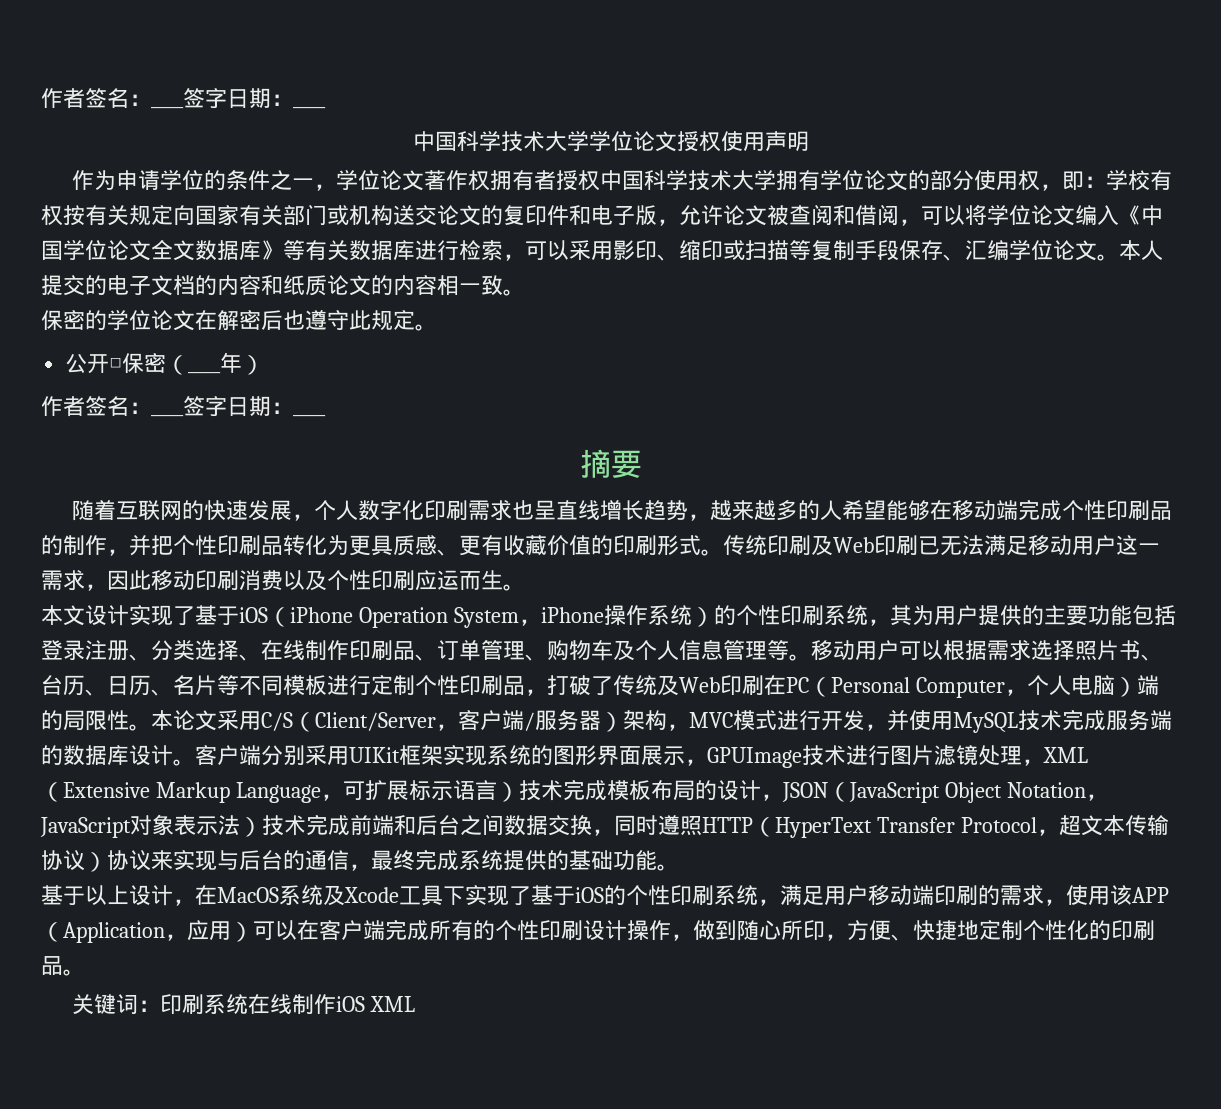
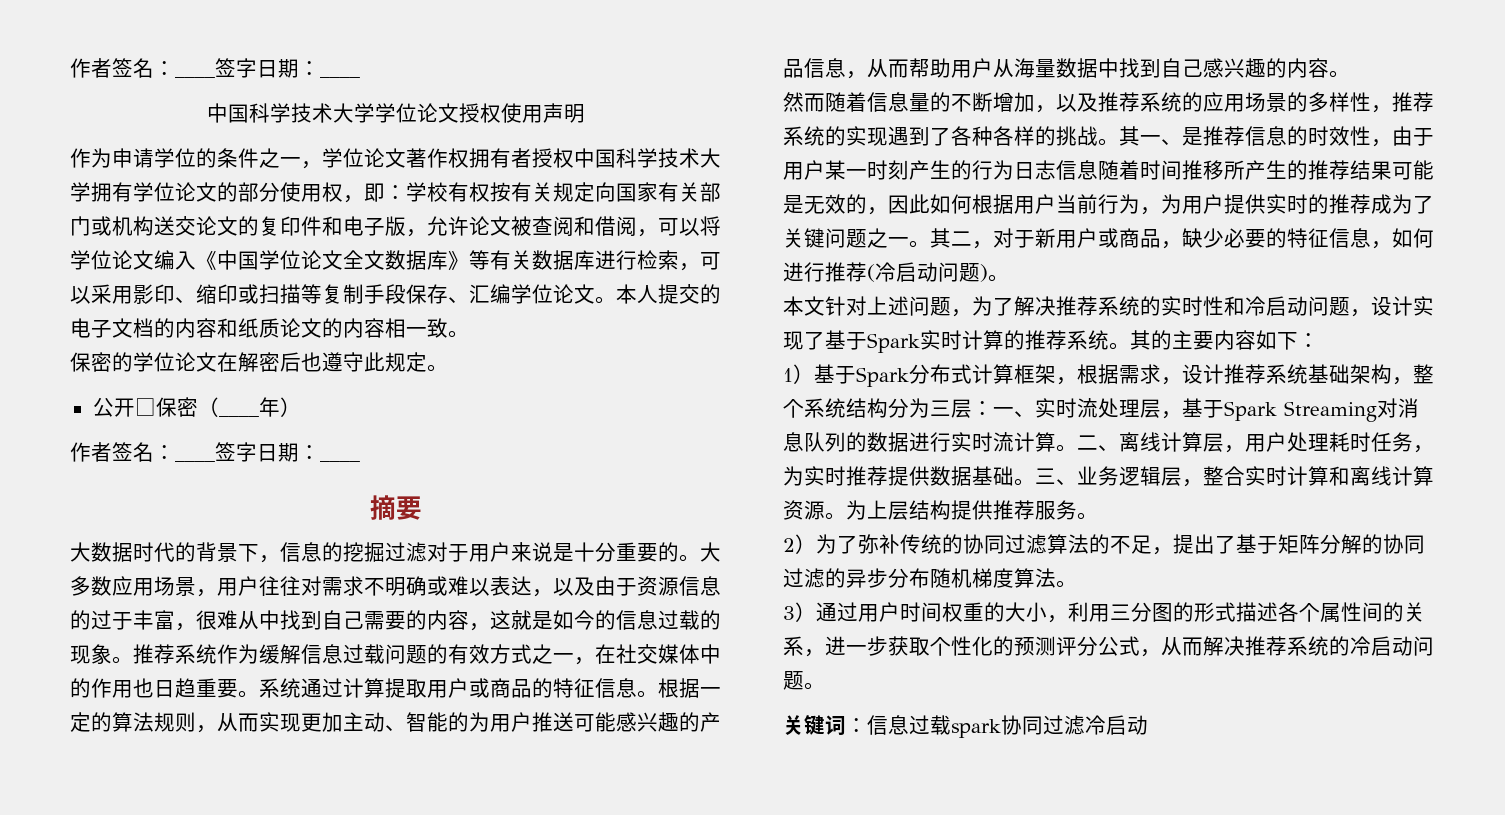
[71,499,1172,521] [41,535,1160,556] [41,570,525,591] [41,605,1176,628] [41,639,1163,661] [41,675,1159,698] [41,709,1172,733] [41,745,1088,768] [41,779,1108,803] [40,814,1169,838] [41,849,679,872] [41,885,1169,906] [41,919,1155,943] [41,956,85,976] [71,994,415,1015] 随着互联网的快速发展，个人数字化印刷需求也呈直线增长趋势，越来越多的人希望能够在移动端完成个性印刷品的制作，并把个性印刷品转化为更具质感、更有收藏价值的印刷形式。传统印刷及Web印刷已无法满足移动用户这一需求，因此移动印刷消费以及个性印刷应运而生。 // 本文设计实现了基于iOS（iPhone Operation System，iPhone操作系统）的个性印刷系统，其为用户提供的主要功能包括登录注册、分类选择、在线制作印刷品、订单管理、购物车及个人信息管理等。移动用户可以根据需求选择照片书、台历、日历、名片等不同模板进行定制个性印刷品，打破了传统及Web印刷在PC（Personal Computer，个人电脑）端的局限性。本论文采用C/S（Client/Server，客户端/服务器）架构，MVC模式进行开发，并使用MySQL技术完成服务端的数据库设计。客户端分别采用UIKit框架实现系统的图形界面展示，GPUImage技术进行图片滤镜处理，XML（Extensive Markup Language，可扩展标示语言）技术完成模板布局的设计，JSON（JavaScript Object Notation，JavaScript对象表示法）技术完成前端和后台之间数据交换，同时遵照HTTP（HyperText Transfer Protocol，超文本传输协议）协议来实现与后台的通信，最终完成系统提供的基础功能。 // 基于以上设计，在MacOS系统及Xcode工具下实现了基于iOS的个性印刷系统，满足用户移动端印刷的需求，使用该APP（Application，应用）可以在客户端完成所有的个性印刷设计操作，做到随心所印，方便、快捷地定制个性化的印刷品。 // 关键词：印刷系统在线制作iOS XML -> [70,542,721,563] [70,576,721,597] [70,610,721,631] [70,644,721,665] [70,678,721,698] [70,712,721,733] [783,58,1350,79] [783,92,1434,113] [783,126,1434,147] [783,160,1434,180] [783,194,1434,215] [783,228,1434,249] [783,262,1009,282] [783,296,1434,317] [783,330,1319,353] [783,364,1434,387] [783,398,1419,422] [783,432,1434,453] [783,466,1434,487] [783,500,1098,520] [783,534,1425,555] [783,568,1077,588] [783,602,1425,623] [783,636,1434,657] [783,671,825,690] [783,715,1148,738] 大数据时代的背景下，信息的挖掘过滤对于用户来说是十分重要的。大多数应用场景，用户往往对需求不明确或难以表达，以及由于资源信息的过于丰富，很难从中找到自己需要的内容，这就是如今的信息过载的现象。推荐系统作为缓解信息过载问题的有效方式之一，在社交媒体中的作用也日趋重要。系统通过计算提取用户或商品的特征信息。根据一定的算法规则，从而实现更加主动、智能的为用户推送可能感兴趣的产品信息，从而帮助用户从海量数据中找到自己感兴趣的内容。 // 然而随着信息量的不断增加，以及推荐系统的应用场景的多样性，推荐系统的实现遇到了各种各样的挑战。其一、是推荐信息的时效性，由于用户某一时刻产生的行为日志信息随着时间推移所产生的推荐结果可能是无效的，因此如何根据用户当前行为，为用户提供实时的推荐成为了关键问题之一。其二，对于新用户或商品，缺少必要的特征信息，如何进行推荐(冷启动问题)。 // 本文针对上述问题，为了解决推荐系统的实时性和冷启动问题，设计实现了基于Spark实时计算的推荐系统。其的主要内容如下： // 1）基于Spark分布式计算框架，根据需求，设计推荐系统基础架构，整个系统结构分为三层：一、实时流处理层，基于Spark Streaming对消息队列的数据进行实时流计算。二、离线计算层，用户处理耗时任务，为实时推荐提供数据基础。三、业务逻辑层，整合实时计算和离线计算资源。为上层结构提供推荐服务。 // 2）为了弥补传统的协同过滤算法的不足，提出了基于矩阵分解的协同过滤的异步分布随机梯度算法。 // 3）通过用户时间权重的大小，利用三分图的形式描述各个属性间的关系，进一步获取个性化的预测评分公式，从而解决推荐系统的冷启动问题。 // 关键词：信息过载spark协同过滤冷启动

